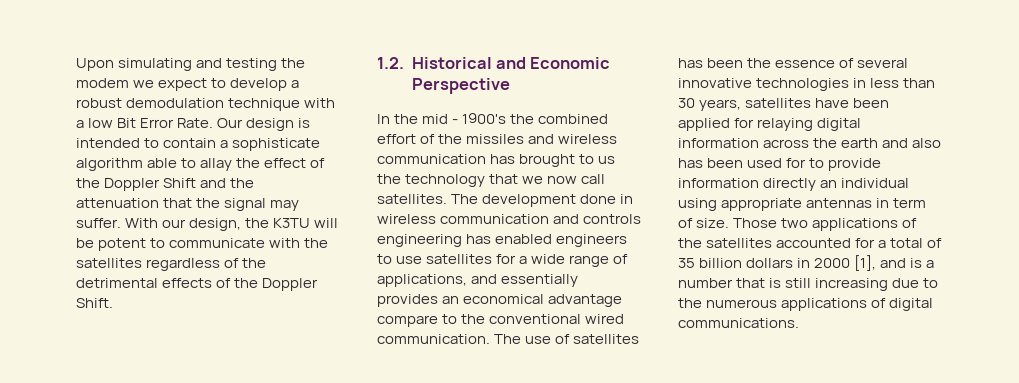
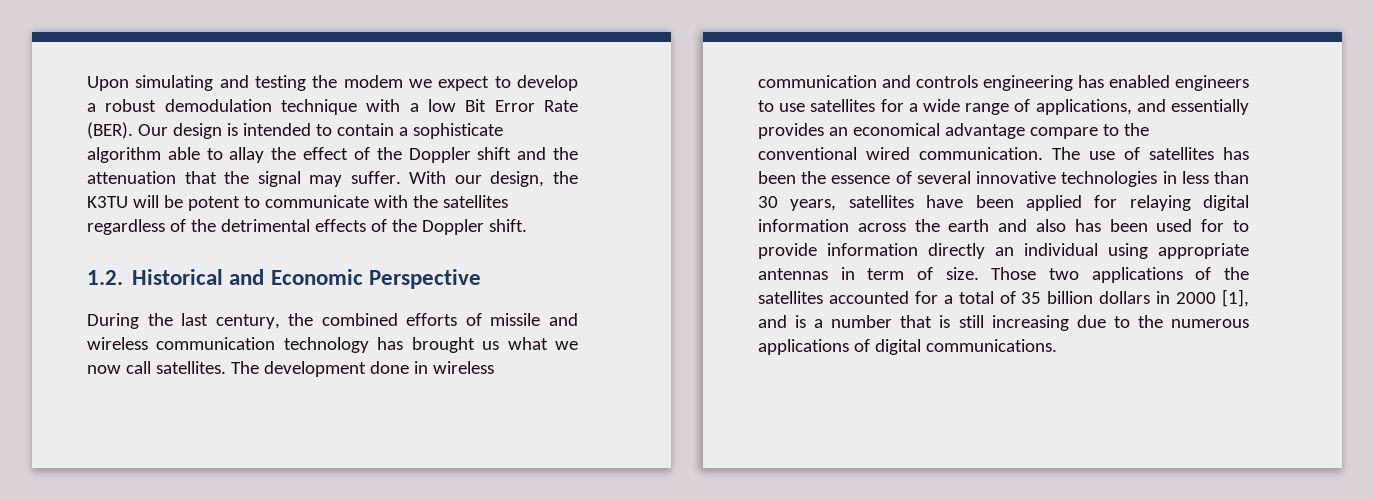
[177,118,214,128] Rate. -> [543,100,578,112] [87,122,133,139] Rate (BER).
[163,178,197,188] Shift -> [477,147,512,160] shift
[76,298,113,308] Shift. -> [488,219,527,232] shift.
[377,113,609,124] [377,134,525,144] In the mid - 1900's the combined effort of the missiles -> [87,313,541,329] During the last century, the combined efforts of missile
(486, 159) none -> [283,337,369,353] technology
[579,154,616,164] [377,174,519,187] to us the technology that -> [482,337,548,350] us what

